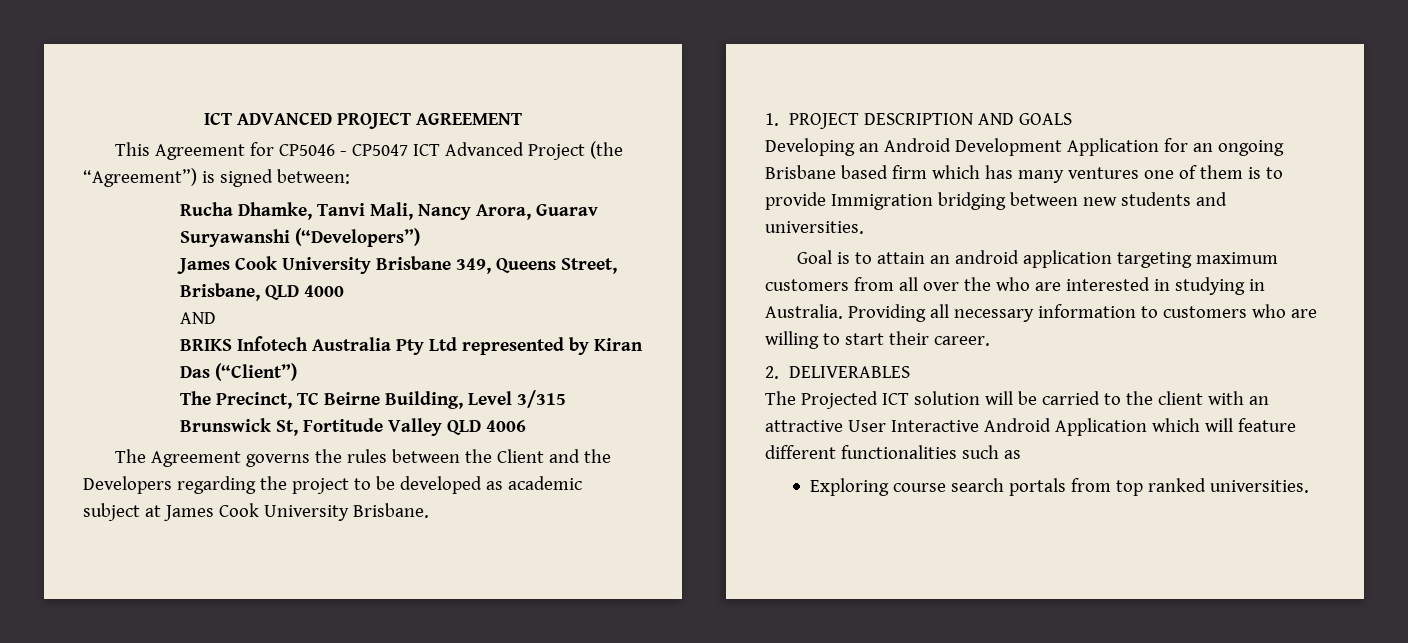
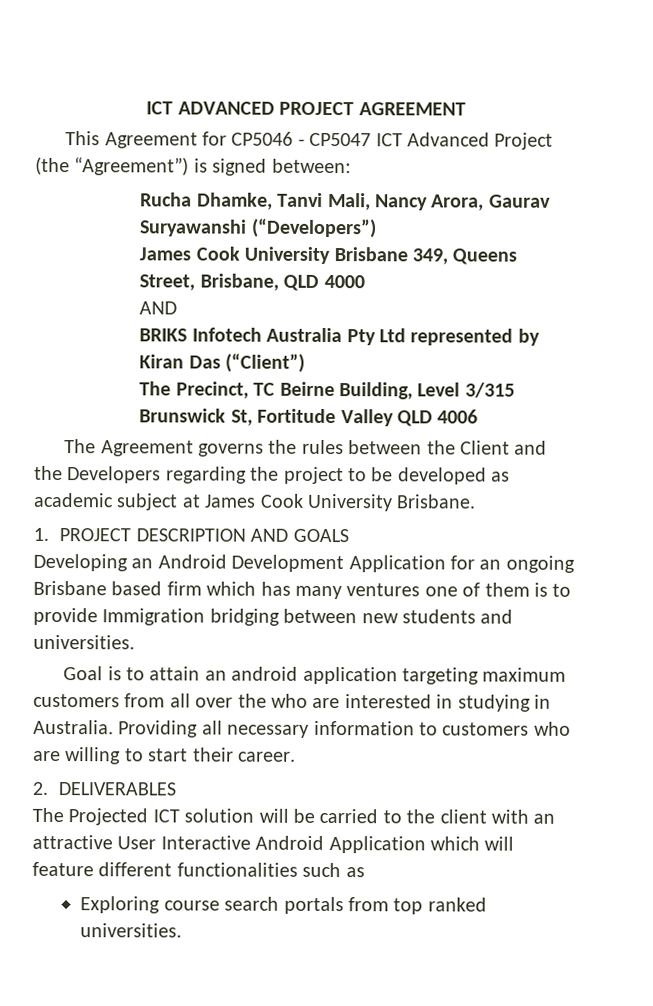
[535,204,598,216] Guarav -> [488,194,551,208] Gaurav

